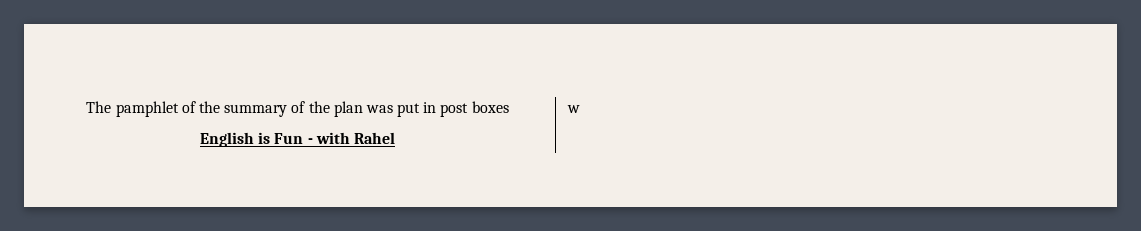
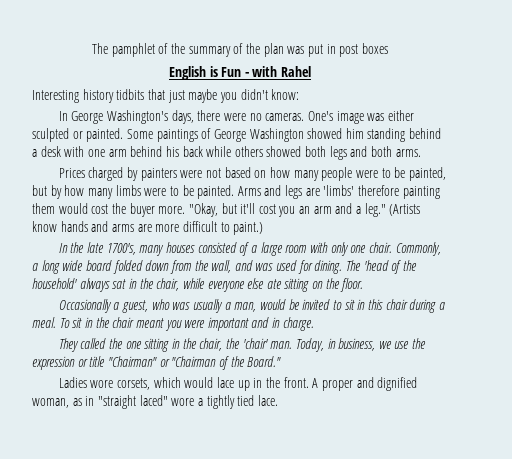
[567,105,580,113] w -> [32,89,300,103] [58,110,414,124] [32,128,442,142] [32,146,421,160] [58,167,446,181] [32,185,440,199] [32,203,421,217] [32,221,264,235] [58,242,441,256] [32,260,417,274] [32,278,364,292] [58,299,445,313] [32,317,314,331] [58,338,427,352] [32,356,282,370] [58,377,418,391] [32,395,278,409] Interesting history tidbits that just maybe you didn't know: // In George Washington's days, there were no cameras. One's image was either sculpted or painted. Some paintings of George Washington showed him standing behind a desk with one arm behind his back while others showed both legs and both arms. // Prices charged by painters were not based on how many people were to be painted, but by how many limbs were to be painted. Arms and legs are 'limbs' therefore painting them would cost the buyer more. "Okay, but it'll cost you an arm and a leg." (Artists know hands and arms are more difficult to paint.) // In the late 1700's, many houses consisted of a large room with only one chair. Commonly, a long wide board folded down from the wall, and was used for dining. The 'head of the household' always sat in the chair, while everyone else ate sitting on the floor. // Occasionally a guest, who was usually a man, would be invited to sit in this chair during a meal. To sit in the chair meant you were important and in charge. // They called the one sitting in the chair, the 'chair' man. Today, in business, we use the expression or title "Chairman" or "Chairman of the Board." // Ladies wore corsets, which would lace up in the front. A proper and dignified woman, as in "straight laced" wore a tightly tied lace.

